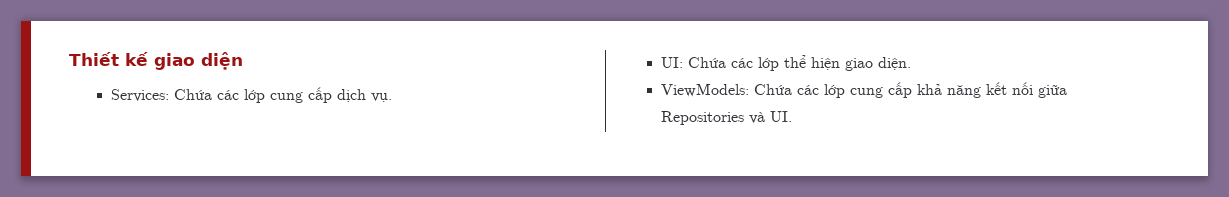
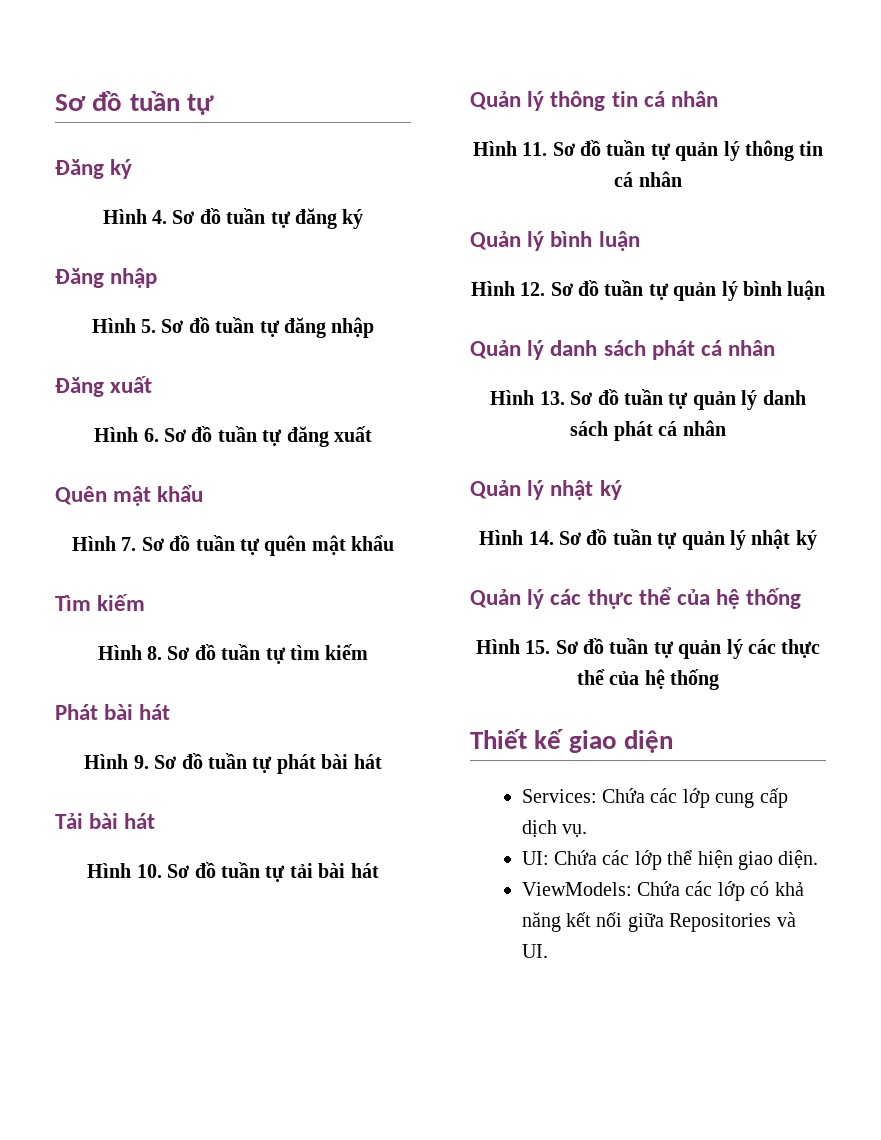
(69, 59) none -> [55,91,214,115] [55,159,133,179] [102,208,364,229] [55,268,158,288] [91,317,375,338] [55,376,153,397] [94,426,372,447] [55,485,204,506] [71,535,395,556] [55,594,146,611] [97,644,369,664] [55,704,171,720] [84,753,382,774] [55,813,156,829] [87,862,379,882] [470,91,719,111] [472,140,824,161] [614,171,682,187] [470,231,640,251] [470,280,826,301] [470,340,776,360] [490,389,806,410] [570,420,726,441] [470,480,622,500] [479,529,817,550] [470,587,802,609] [475,638,821,659] [576,669,720,690] Sơ đồ tuần tự // Đăng ký // Hình 4. Sơ đồ tuần tự đăng ký // Đăng nhập // Hình 5. Sơ đồ tuần tự đăng nhập // Đăng xuất // Hình 6. Sơ đồ tuần tự đăng xuất // Quên mật khẩu // Hình 7. Sơ đồ tuần tự quên mật khẩu // Tìm kiếm // Hình 8. Sơ đồ tuần tự tìm kiếm // Phát bài hát // Hình 9. Sơ đồ tuần tự phát bài hát // Tải bài hát // Hình 10. Sơ đồ tuần tự tải bài hát // Quản lý thông tin cá nhân // Hình 11. Sơ đồ tuần tự quản lý thông tin cá nhân // Quản lý bình luận // Hình 12. Sơ đồ tuần tự quản lý bình luận // Quản lý danh sách phát cá nhân // Hình 13. Sơ đồ tuần tự quản lý danh sách phát cá nhân // Quản lý nhật ký // Hình 14. Sơ đồ tuần tự quản lý nhật ký // Quản lý các thực thể của hệ thống // Hình 15. Sơ đồ tuần tự quản lý các thực thể của hệ thống //
[850,82,913,98] cung cấp -> [750,881,770,896] có

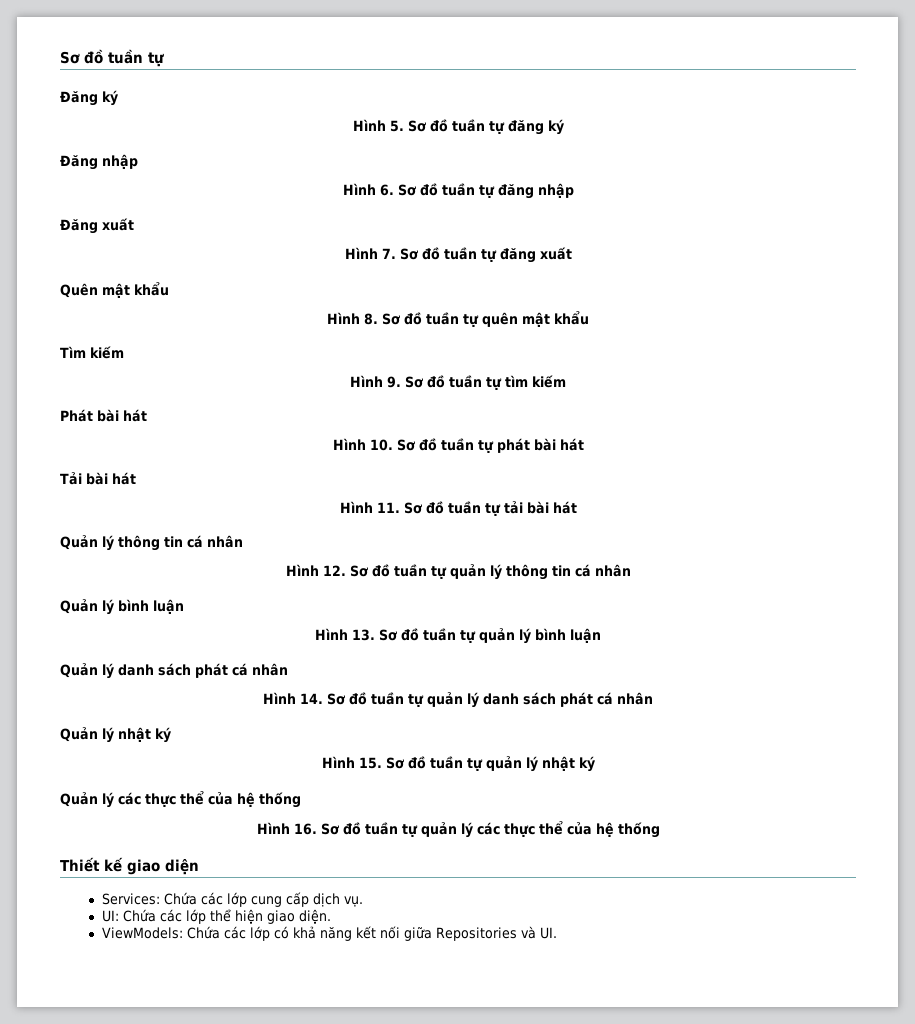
[152,210,167,224] 4. -> [389,120,404,132] 5.
[141,319,156,333] 5. -> [379,184,394,196] 6.
[143,428,159,442] 6. -> [381,248,396,259] 7.
[121,537,137,551] 7. -> [364,313,378,325] 8.
[147,646,162,660] 8. -> [387,376,401,388] 9.
[133,755,149,769] 9. -> [369,439,393,451] 10.
[136,864,162,878] 10. -> [376,502,400,513] 11.
[522,142,548,156] 11. -> [322,565,346,576] 12.
[520,282,546,296] 12. -> [352,629,375,641] 13.
[539,391,565,405] 13. -> [300,693,323,704] 14.
[528,531,554,545] 14. -> [358,757,382,769] 15.
[525,640,551,654] 15. -> [293,823,317,835] 16.

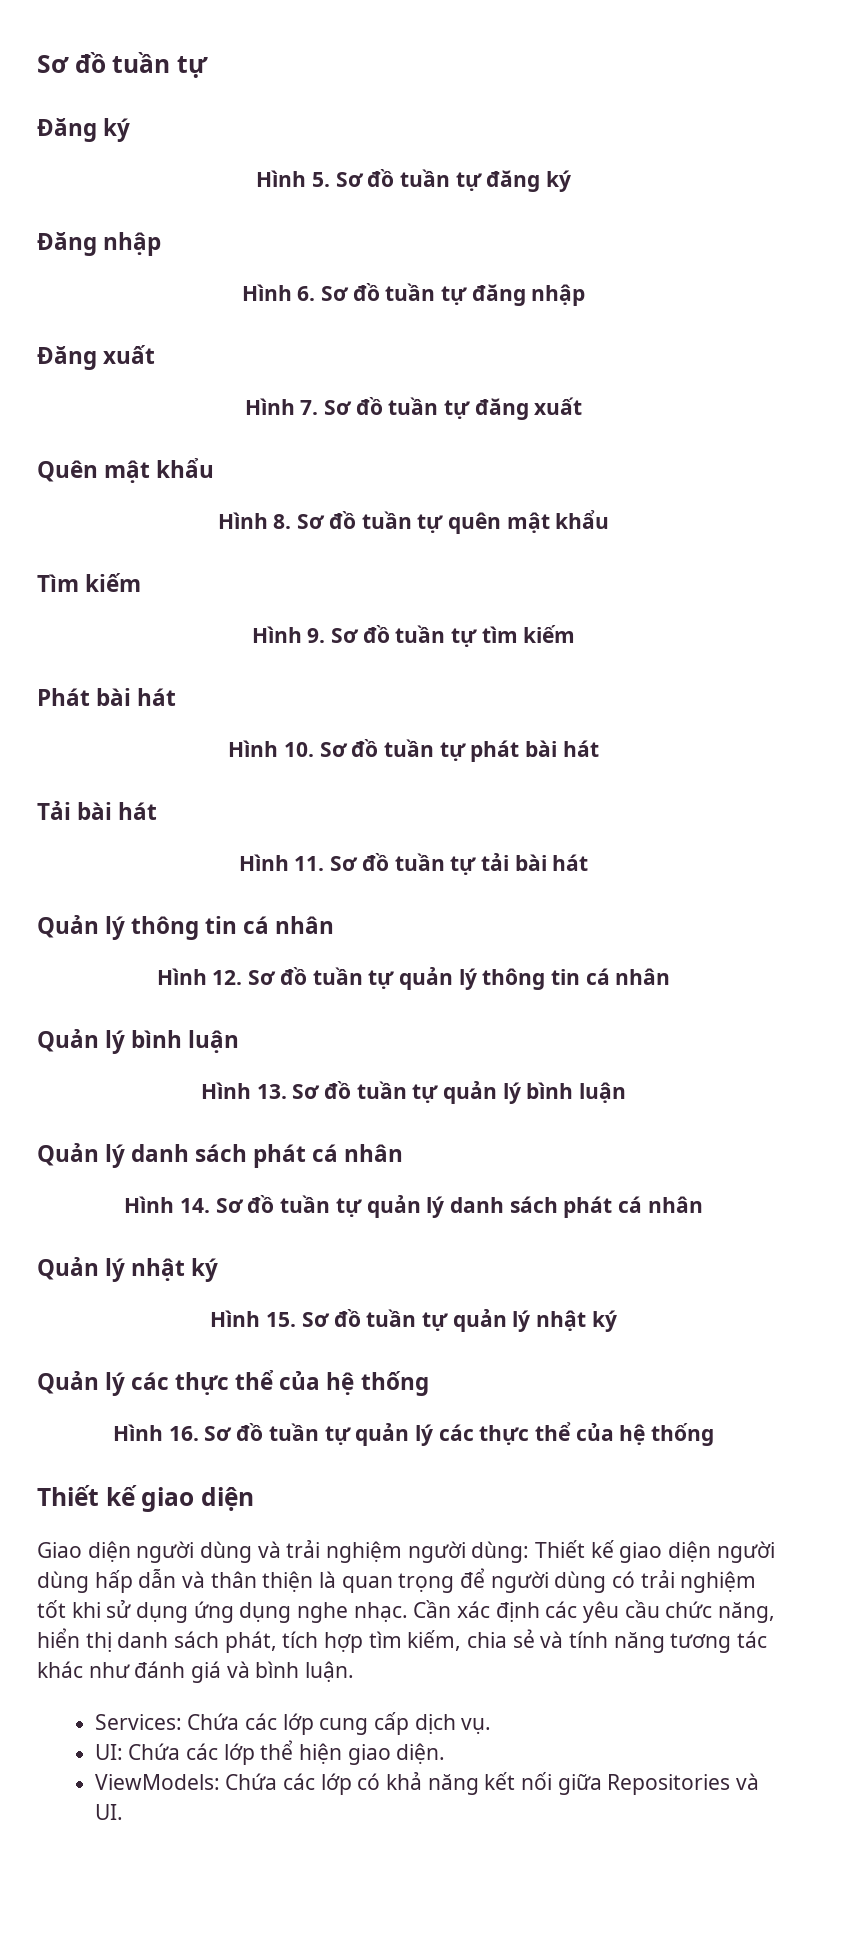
(199, 867) none -> [37,1540,775,1563] [37,1568,757,1593] [37,1600,776,1623] [37,1628,768,1653] [37,1661,355,1683] // Giao diện người dùng và trải nghiệm người dùng: Thiết kế giao diện người dùng hấp dẫn và thân thiện là quan trọng để người dùng có trải nghiệm tốt khi sử dụng ứng dụng nghe nhạc. Cần xác định các yêu cầu chức năng, hiển thị danh sách phát, tích hợp tìm kiếm, chia sẻ và tính năng tương tác khác như đánh giá và bình luận.

